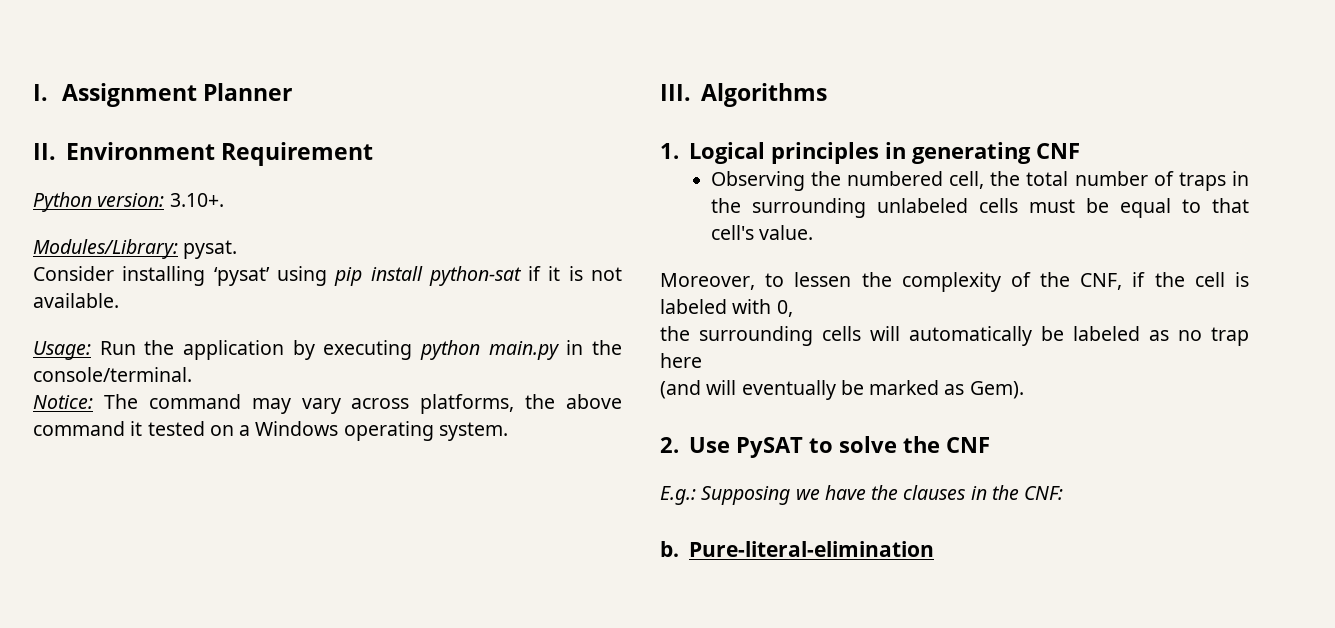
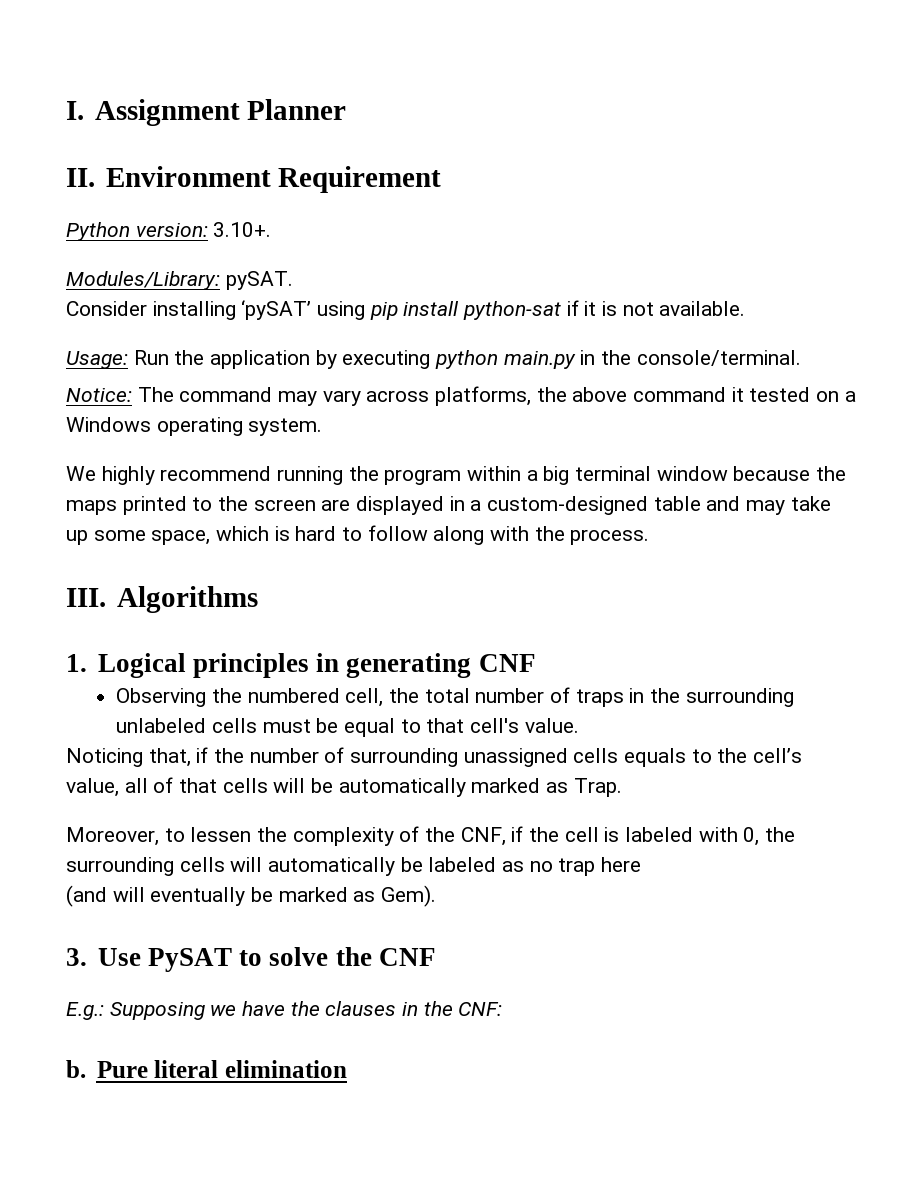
[183,240,238,259] pysat. -> [225,271,293,290] pySAT.
[213,267,270,286] ‘pysat’ -> [241,300,312,320] ‘pySAT’
(508, 431) none -> [66,466,847,485] [66,496,831,515] [66,525,650,545] // We highly recommend running the program within a big terminal window because the maps printed to the screen are displayed in a custom-designed table and may take up some space, which is hard to follow along with the process.
(813, 232) none -> [66,747,803,767] [66,777,622,797] // Noticing that, if the number of surrounding unassigned cells equals to the cell’s value, all of that cells will be automatically marked as Trap.
(793, 308) // -> (760, 836) none
[660,437,679,453] 2. -> [66,948,87,966] 3.
[689,541,935,557] Pure-literal-elimination -> [96,1060,347,1078] Pure literal elimination

